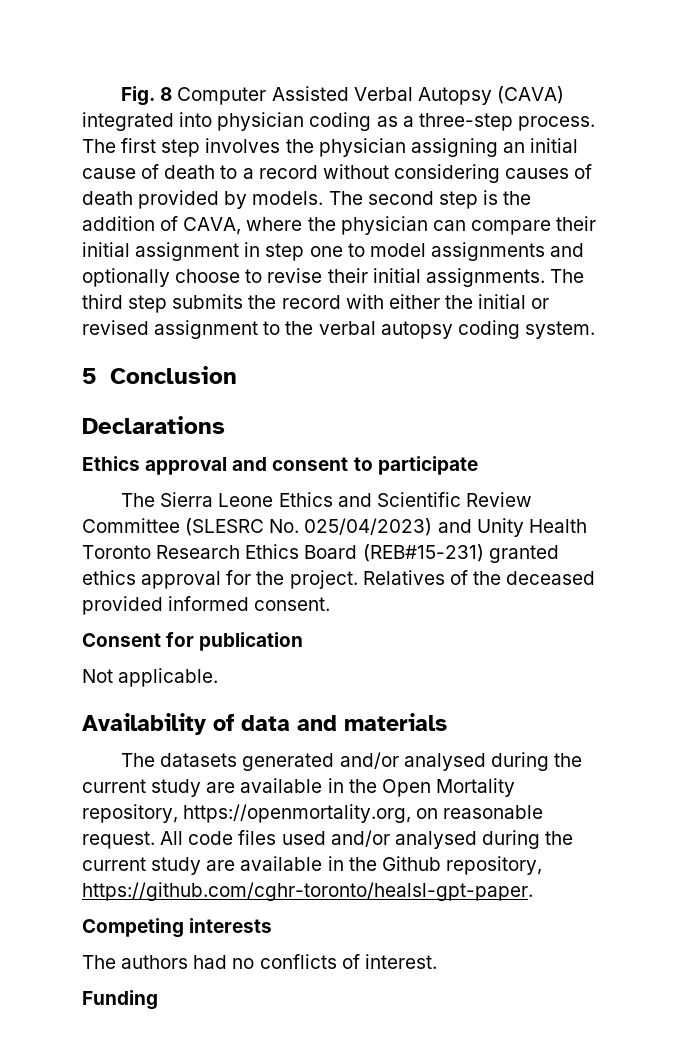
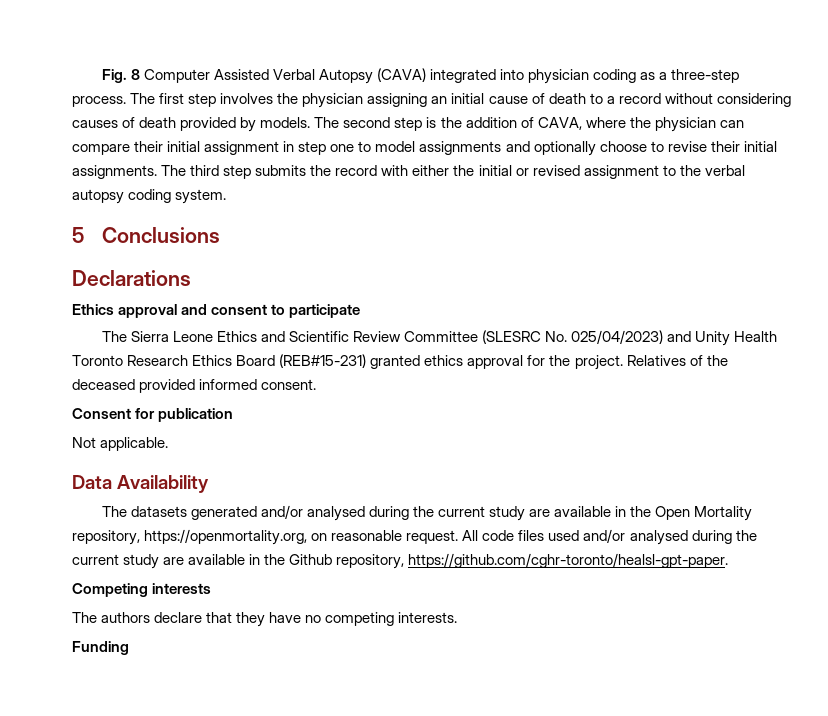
[110,366,238,384] Conclusion -> [101,227,220,243] Conclusions
(219, 677) none -> [72,475,112,489] Data
[213,713,447,731] of data and materials -> (210, 484) none
[193,954,437,969] had no conflicts of interest. -> [154,612,458,627] declare that they have no competing interests.

